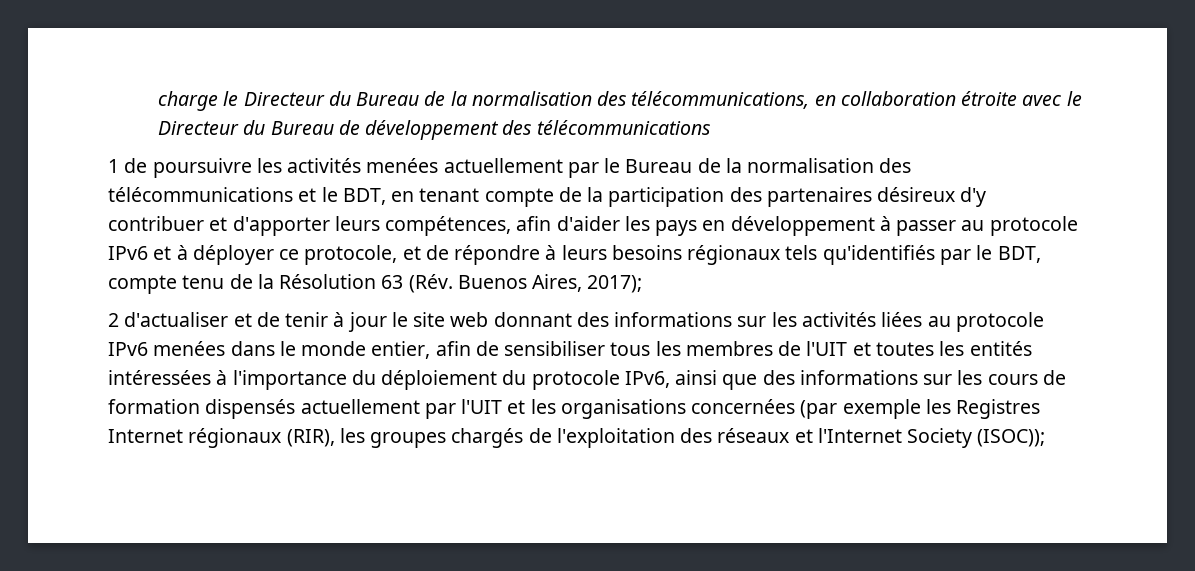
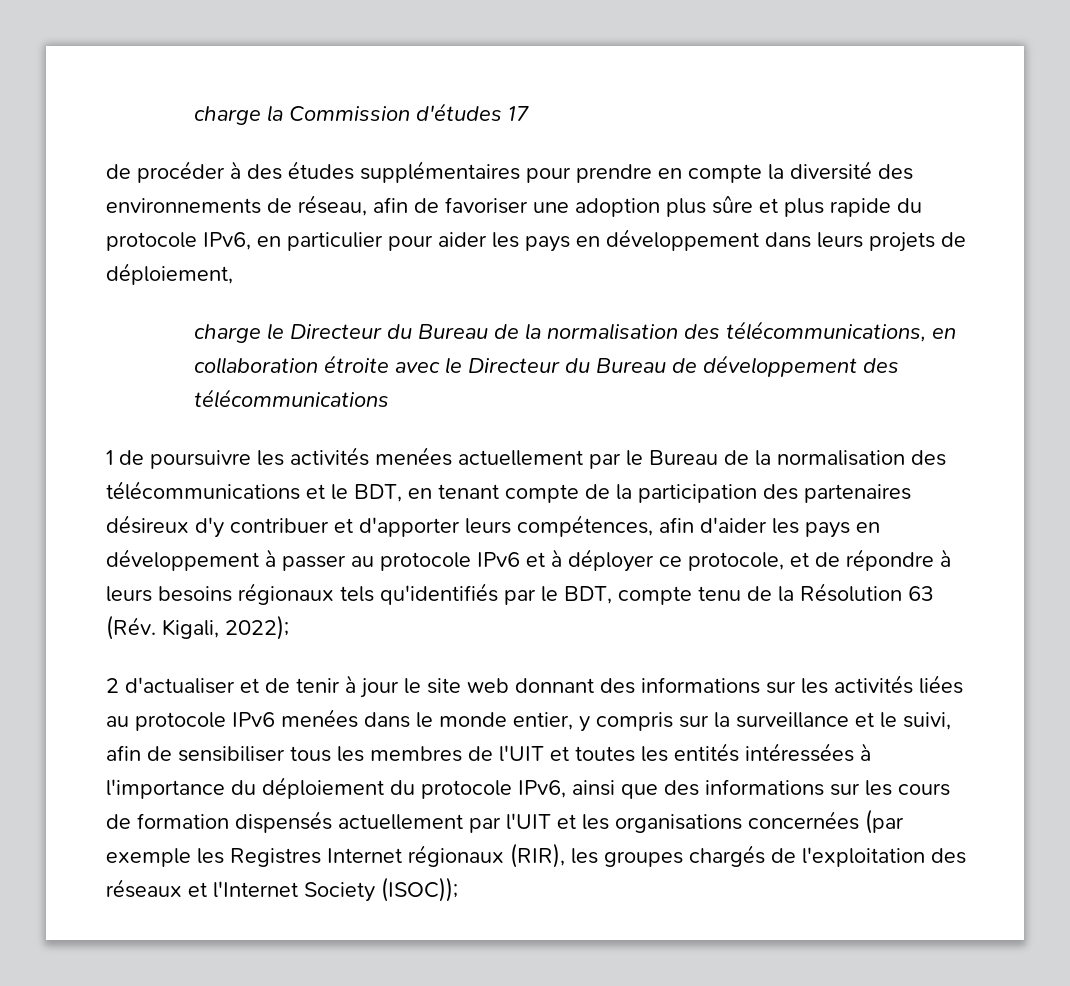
[157,91,218,111] charge -> [193,103,529,125] [106,161,913,183] [106,195,922,217] [106,229,966,252] [106,263,233,285] [193,324,261,343] charge la Commission d'études 17 // de procéder à des études supplémentaires pour prendre en compte la diversité des environnements de réseau, afin de favoriser une adoption plus sûre et plus rapide du protocole IPv6, en particulier pour aider les pays en développement dans leurs projets de déploiement, // charge
[457,274,643,293] Buenos Aires, 2017); -> [162,615,289,640] Kigali, 2022);
(431, 350) none -> [579,712,951,732] y compris sur la surveillance et le suivi,

